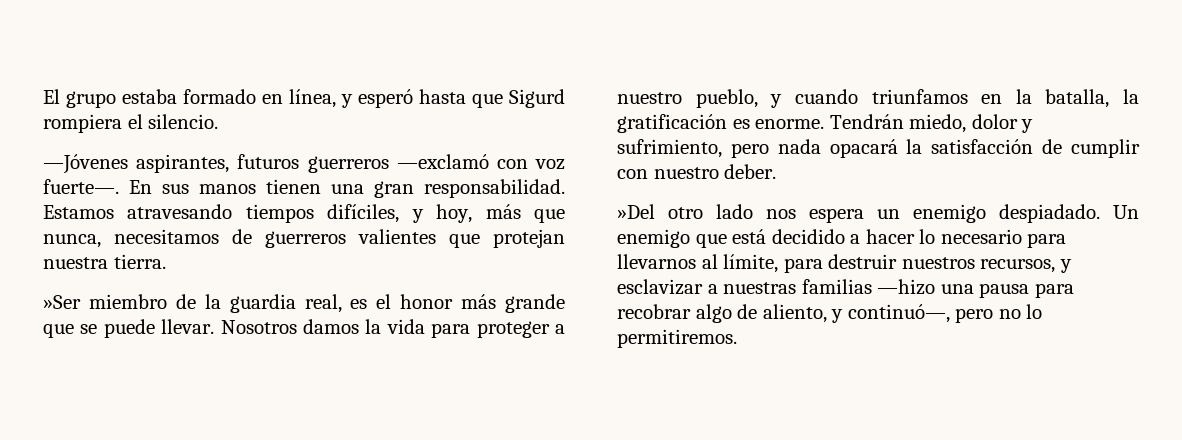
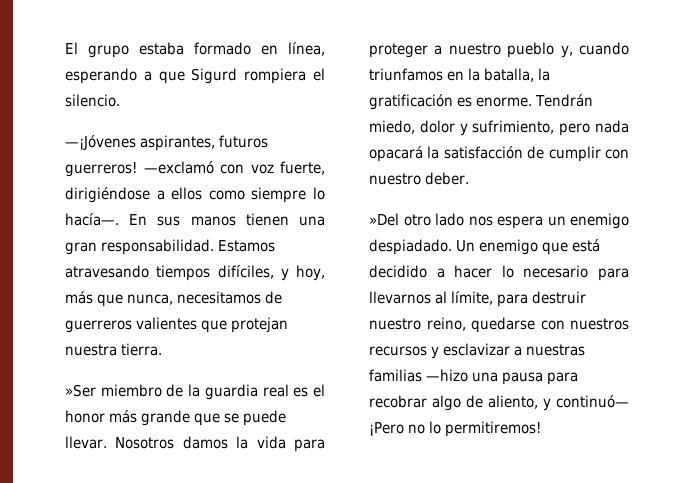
[341,89,466,108] y esperó hasta -> [65,68,152,84] esperando a
[43,154,128,174] —Jóvenes -> [65,135,136,150] —¡Jóvenes
[307,156,389,173] guerreros -> [65,162,137,177] guerreros!
[43,179,119,194] fuerte—. -> [280,161,325,175] [65,187,325,203] [65,213,119,226] fuerte, dirigiéndose a ellos como siempre lo hacía—.
[304,294,342,313] real, -> [262,384,289,397] real
[695,89,783,108] pueblo, y -> [507,42,573,58] pueblo y,
[901,257,1056,273] nuestros recursos, -> [369,317,629,333] [369,346,427,356] nuestro reino, quedarse con nuestros recursos
[847,304,994,323] continuó—, pero -> [556,395,629,408] [369,422,404,436] continuó— ¡Pero
[617,329,737,348] permitiremos. -> [445,421,542,437] permitiremos!

